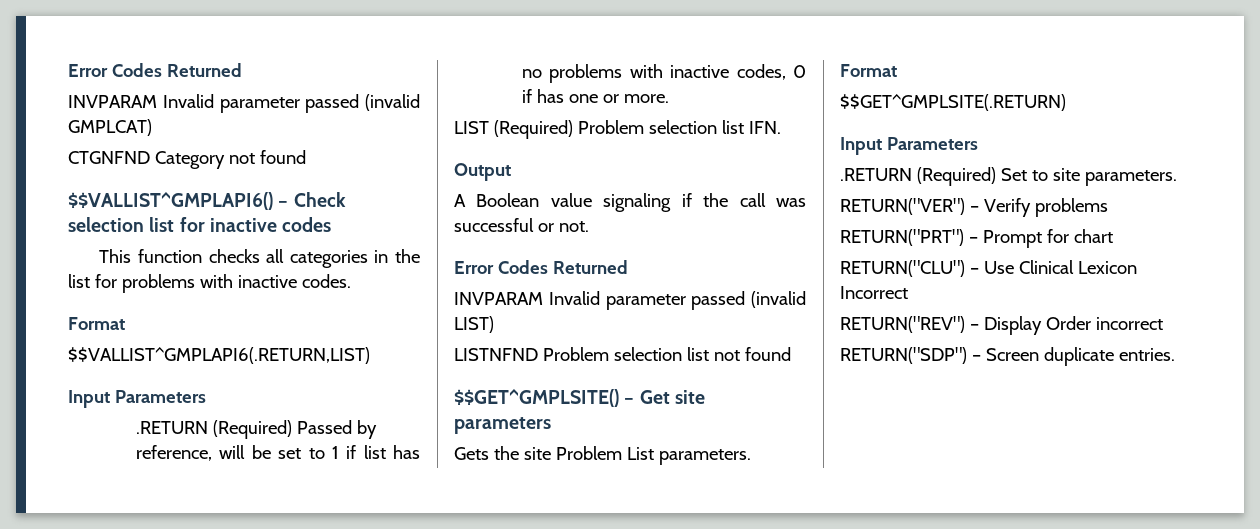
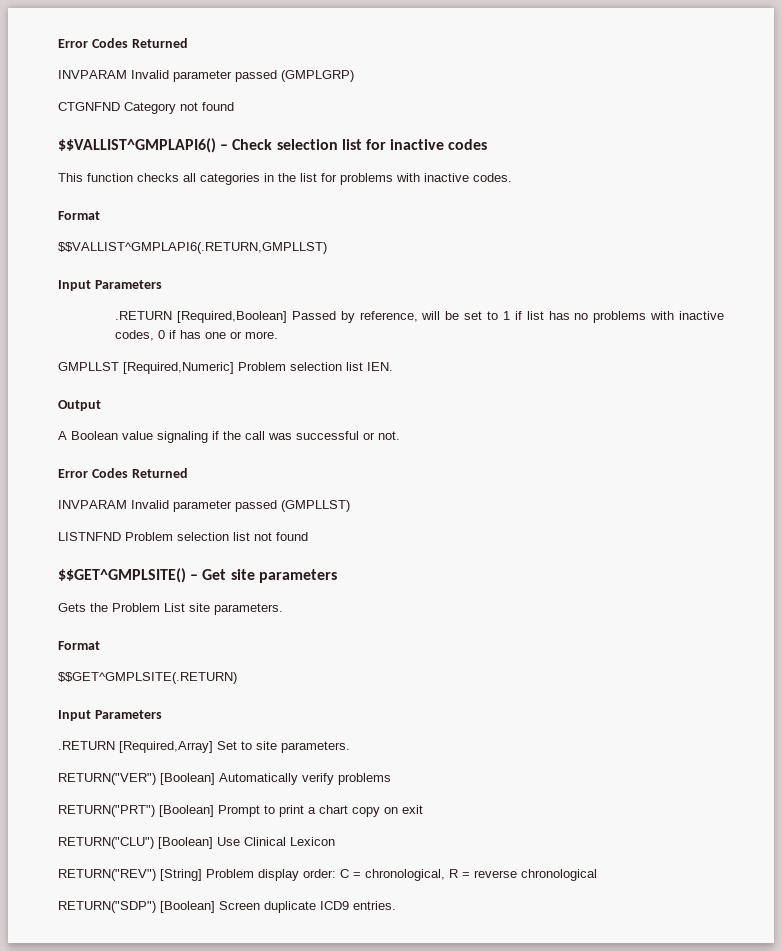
[68,63,242,77] [68,94,420,113] [68,119,152,136] Error Codes Returned // INVPARAM Invalid parameter passed (invalid GMPLCAT) -> [58,38,188,48] [58,70,354,82] Error Codes Returned // INVPARAM Invalid parameter passed (GMPLGRP)
[68,347,370,364] [68,390,206,408] [136,420,293,439] $$VALLIST^GMPLAPI6(.RETURN,LIST) // Input Parameters // .RETURN (Required) -> [58,242,327,254] [58,280,162,291] [115,311,287,323] $$VALLIST^GMPLAPI6(.RETURN,GMPLLST) // Input Parameters // .RETURN [Required,Boolean]
[454,120,781,139] LIST (Required) Problem selection list IFN. -> [58,362,393,374] GMPLLST [Required,Numeric] Problem selection list IEN.
[751,291,806,308] [454,316,494,333] (invalid LIST) -> [281,500,350,512] (GMPLLST)
[523,447,551,460] site -> (108, 607) none
(654, 453) none -> [189,603,210,612] site
[916,167,996,186] (Required) -> [119,741,213,753] [Required,Array]
[969,198,1031,217] – Verify -> [160,773,334,785] [Boolean] Automatically verify
[968,229,1113,248] – Prompt for chart -> [159,805,423,817] [Boolean] Prompt to print a chart copy on exit
[969,268,979,274] – -> [158,837,213,849] [Boolean]
[840,286,908,299] Incorrect -> (335, 841) none
[969,316,1163,335] – Display Order incorrect -> [160,869,597,881] [String] Problem display order: C = chronological, R = reverse chronological
[971,355,981,361] – -> [160,901,215,913] [Boolean]
(1114, 356) none -> [320,901,349,910] ICD9

